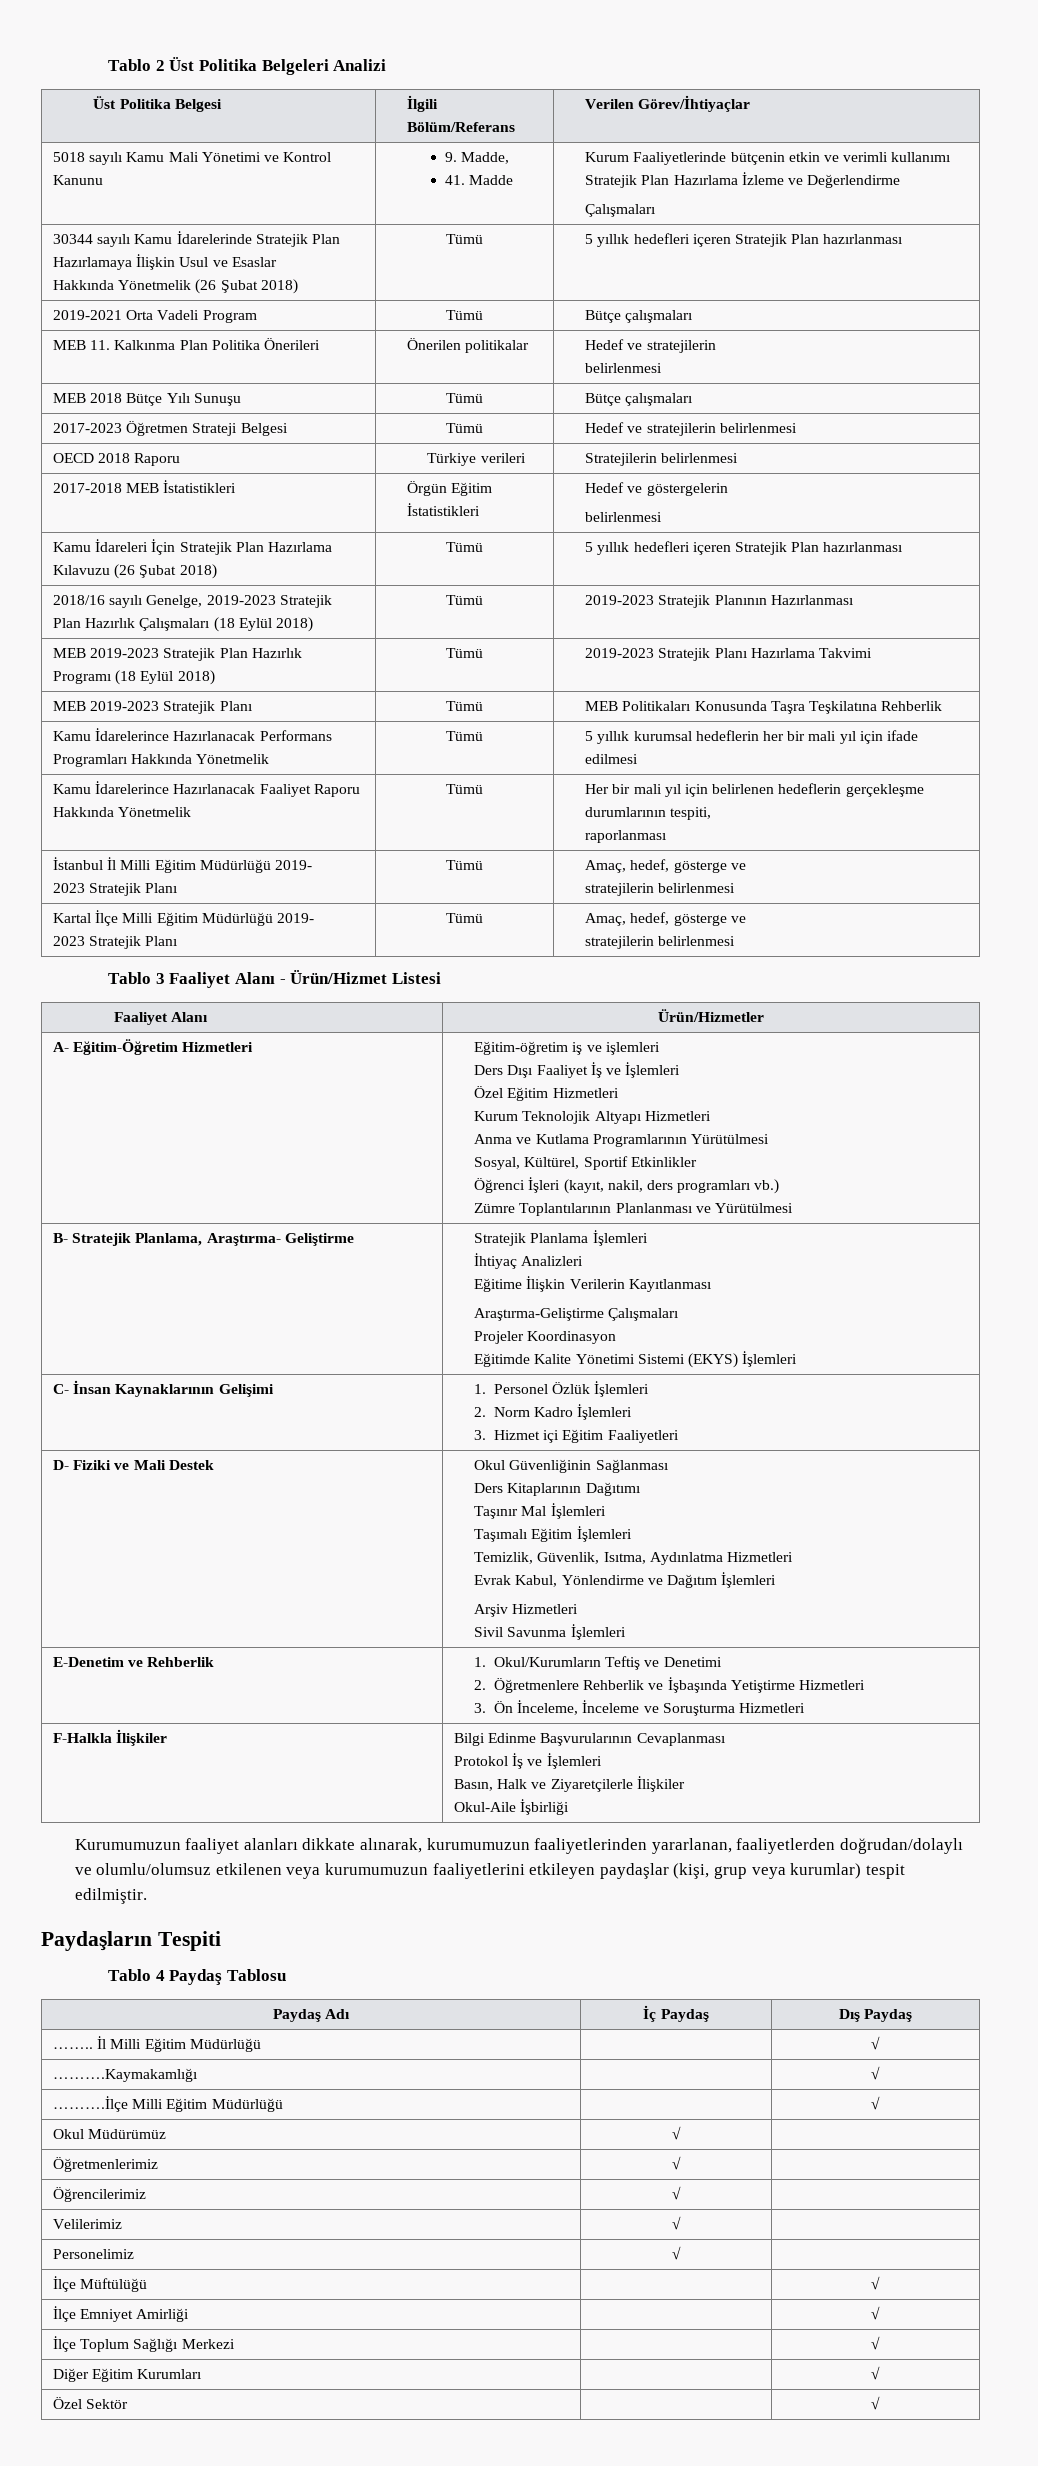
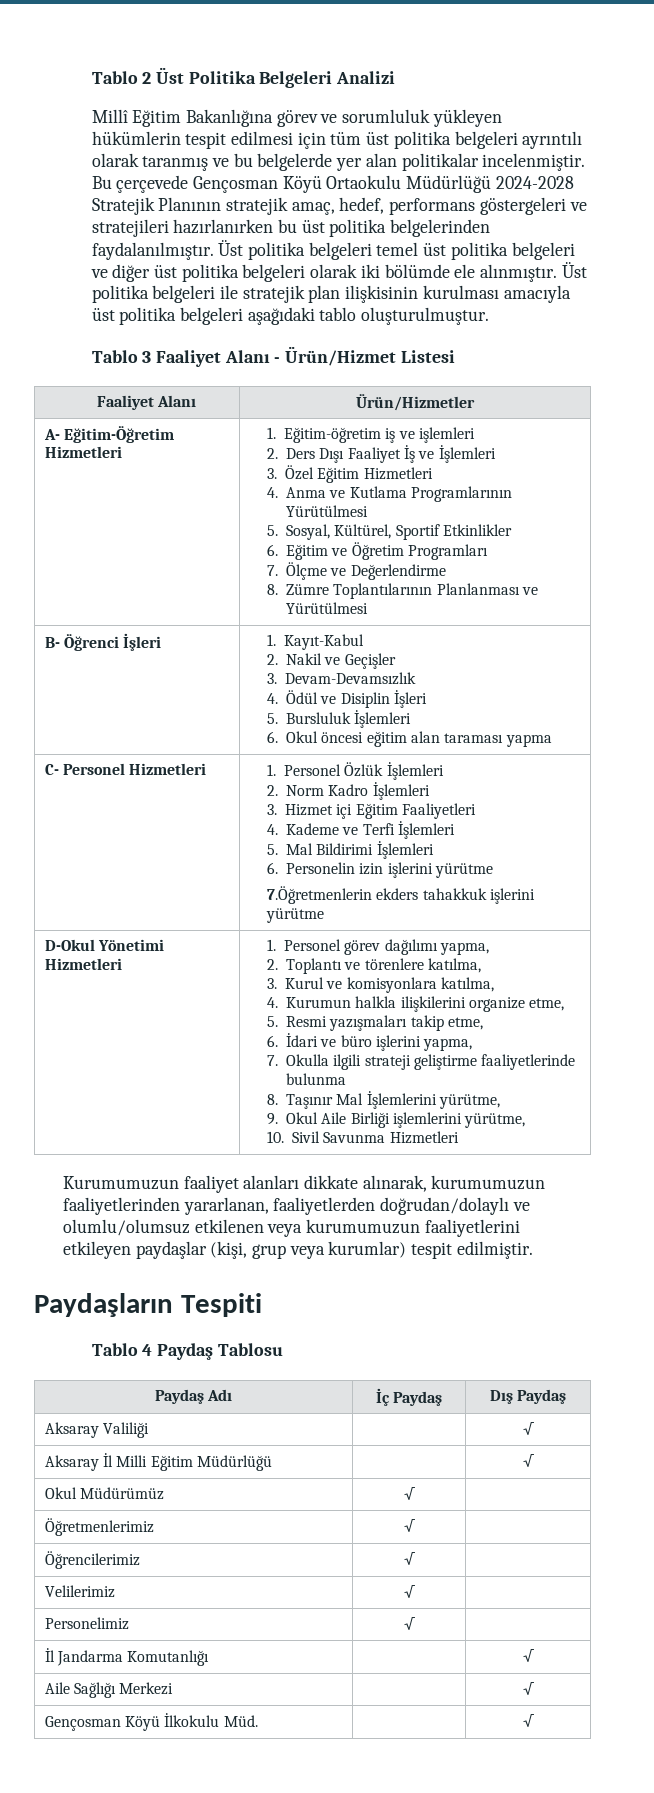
[93,96,222,112] [407,95,439,112] [407,122,516,132] [585,95,751,112] [53,152,332,165] [53,175,104,185] [444,152,509,164] [444,175,513,185] [585,152,952,165] [585,172,901,188] [585,204,657,217] [53,231,341,247] [53,254,277,270] [53,279,298,294] [446,234,483,244] [585,233,904,247] [53,310,257,323] [446,310,483,320] [585,310,694,323] [53,338,321,350] [407,338,530,353] [585,339,716,353] [585,363,663,373] [53,393,241,406] [446,393,483,403] [585,393,694,406] [53,421,288,436] [446,423,483,433] [585,422,797,436] [53,453,181,466] [427,453,526,466] [585,453,739,466] [53,480,237,493] [407,481,493,496] [407,503,481,516] [585,482,728,496] [585,512,663,522] [53,539,333,555] [53,564,217,579] [446,542,483,552] [585,541,904,555] [53,595,332,608] [53,617,314,632] [446,595,483,605] [585,595,854,608] [53,648,302,661] [53,670,215,685] [446,648,483,658] [585,648,873,661] [53,701,253,714] [446,701,483,711] [585,701,943,714] [53,728,332,741] [53,754,270,767] [446,731,483,741] [585,730,918,744] [585,754,639,764] [53,781,360,797] [53,807,192,817] [446,784,483,794] [585,783,924,797] [585,807,712,820] [585,830,668,843] [53,857,313,873] [53,883,179,896] [446,860,483,870] [585,859,746,873] [585,883,736,896] [53,910,315,926] [53,936,179,949] [446,913,483,923] [585,912,746,926] [585,936,736,949] // Üst Politika Belgesi | İlgili Bölüm/Referans | Verilen Görev/İhtiyaçlar // 5018 sayılı Kamu Mali Yönetimi ve Kontrol Kanunu | 9. Madde, // 41. Madde | Kurum Faaliyetlerinde bütçenin etkin ve verimli kullanımı Stratejik Plan Hazırlama İzleme ve Değerlendirme // Çalışmaları // 30344 sayılı Kamu İdarelerinde Stratejik Plan Hazırlamaya İlişkin Usul ve Esaslar // Hakkında Yönetmelik (26 Şubat 2018) | Tümü | 5 yıllık hedefleri içeren Stratejik Plan hazırlanması // 2019-2021 Orta Vadeli Program | Tümü | Bütçe çalışmaları // MEB 11. Kalkınma Plan Politika Önerileri | Önerilen politikalar | Hedef ve stratejilerin // belirlenmesi // MEB 2018 Bütçe Yılı Sunuşu | Tümü | Bütçe çalışmaları // 2017-2023 Öğretmen Strateji Belgesi | Tümü | Hedef ve stratejilerin belirlenmesi // OECD 2018 Raporu | Türkiye verileri | Stratejilerin belirlenmesi // 2017-2018 MEB İstatistikleri | Örgün Eğitim İstatistikleri | Hedef ve göstergelerin // belirlenmesi // Kamu İdareleri İçin Stratejik Plan Hazırlama Kılavuzu (26 Şubat 2018) | Tümü | 5 yıllık hedefleri içeren Stratejik Plan hazırlanması // 2018/16 sayılı Genelge, 2019-2023 Stratejik Plan Hazırlık Çalışmaları (18 Eylül 2018) | Tümü | 2019-2023 Stratejik Planının Hazırlanması // MEB 2019-2023 Stratejik Plan Hazırlık Programı (18 Eylül 2018) | Tümü | 2019-2023 Stratejik Planı Hazırlama Takvimi // MEB 2019-2023 Stratejik Planı | Tümü | MEB Politikaları Konusunda Taşra Teşkilatına Rehberlik // Kamu İdarelerince Hazırlanacak Performans Programları Hakkında Yönetmelik | Tümü | 5 yıllık kurumsal hedeflerin her bir mali yıl için ifade edilmesi // Kamu İdarelerince Hazırlanacak Faaliyet Raporu Hakkında Yönetmelik | Tümü | Her bir mali yıl için belirlenen hedeflerin gerçekleşme durumlarının tespiti, // raporlanması // İstanbul İl Milli Eğitim Müdürlüğü 2019- // 2023 Stratejik Planı | Tümü | Amaç, hedef, gösterge ve // stratejilerin belirlenmesi // Kartal İlçe Milli Eğitim Müdürlüğü 2019- // 2023 Stratejik Planı | Tümü | Amaç, hedef, gösterge ve // stratejilerin belirlenmesi -> [91,109,502,127] [91,131,583,149] [91,153,586,171] [91,175,574,193] [91,197,587,215] [91,219,491,237] [91,240,575,260] [90,262,587,282] [91,285,571,303] [91,307,490,325] // Millî Eğitim Bakanlığına görev ve sorumluluk yükleyen hükümlerin tespit edilmesi için tüm üst politika belgeleri ayrıntılı olarak taranmış ve bu belgelerde yer alan politikalar incelenmiştir. Bu çerçevede Gençosman Köyü Ortaokulu Müdürlüğü 2024-2028 Stratejik Planının stratejik amaç, hedef, performans göstergeleri ve stratejileri hazırlanırken bu üst politika belgelerinden faydalanılmıştır. Üst politika belgeleri temel üst politika belgeleri ve diğer üst politika belgeleri olarak iki bölümde ele alınmıştır. Üst politika belgeleri ile stratejik plan ilişkisinin kurulması amacıyla üst politika belgeleri aşağıdaki tablo oluşturulmuştur.
(254, 1047) none -> [266,427,276,439] 1.
(660, 1048) none -> [266,448,278,459] 2.
(681, 1070) none -> [266,468,277,479] 3.
[474,1111,711,1124] Kurum Teknolojik Altyapı Hizmetleri // -> [266,487,278,498] 4.
(770, 1139) none -> [266,525,278,536] 5.
[474,1177,780,1194] Öğrenci İşleri (kayıt, nakil, ders programları vb.) // -> [266,542,488,560] [266,562,446,580] [266,584,278,595] 6. Eğitim ve Öğretim Programları // 7. Ölçme ve Değerlendirme // 8.
[72,1233,354,1246] [474,1230,648,1246] [474,1253,584,1269] [474,1276,712,1292] [474,1308,680,1321] [474,1331,617,1344] [474,1351,798,1368] [53,1380,274,1397] Stratejik Planlama, Araştırma- Geliştirme | Stratejik Planlama İşlemleri // İhtiyaç Analizleri // Eğitime İlişkin Verilerin Kayıtlanması // Araştırma-Geliştirme Çalışmaları // Projeler Koordinasyon // Eğitimde Kalite Yönetimi Sistemi (EKYS) İşlemleri // C- İnsan Kaynaklarının Gelişimi -> [64,633,162,651] [266,634,364,650] [266,653,396,669] [266,672,416,685] [266,690,427,708] [266,710,412,728] [266,731,552,747] [44,763,207,775] Öğrenci İşleri | 1. Kayıt-Kabul // 2. Nakil ve Geçişler // 3. Devam-Devamsızlık // 4. Ödül ve Disiplin İşleri // 5. Bursluluk İşlemleri // 6. Okul öncesi eğitim alan taraması yapma // C- Personel Hizmetleri
[53,1460,214,1470] [474,1459,669,1473] [474,1482,641,1496] [474,1503,606,1519] [474,1526,632,1542] [474,1552,794,1565] [474,1572,777,1588] [474,1604,579,1617] [474,1624,626,1640] [53,1657,215,1667] [474,1656,722,1670] [474,1677,865,1693] [474,1700,805,1716] [53,1729,168,1746] [454,1733,726,1746] [454,1753,602,1769] [454,1776,685,1792] [454,1799,570,1815] // D- Fiziki ve Mali Destek | Okul Güvenliğinin Sağlanması // Ders Kitaplarının Dağıtımı // Taşınır Mal İşlemleri // Taşımalı Eğitim İşlemleri // Temizlik, Güvenlik, Isıtma, Aydınlatma Hizmetleri // Evrak Kabul, Yönlendirme ve Dağıtım İşlemleri // Arşiv Hizmetleri // Sivil Savunma İşlemleri // E-Denetim ve Rehberlik | 1. Okul/Kurumların Teftiş ve Denetimi // 2. Öğretmenlere Rehberlik ve İşbaşında Yetiştirme Hizmetleri // 3. Ön İnceleme, İnceleme ve Soruşturma Hizmetleri // F-Halkla İlişkiler | Bilgi Edinme Başvurularının Cevaplanması // Protokol İş ve İşlemleri // Basın, Halk ve Ziyaretçilerle İlişkiler // Okul-Aile İşbirliği -> [266,821,455,839] [266,841,434,859] [266,862,493,878] [266,886,535,904] [265,908,324,923] [44,939,165,951] [44,958,122,970] [266,939,489,955] [266,958,481,974] [266,977,494,993] [266,996,565,1012] [266,1015,483,1031] [266,1033,473,1051] [266,1054,576,1070] [285,1073,346,1085] [266,1091,500,1109] [266,1112,526,1128] [266,1131,459,1144] // 4. Kademe ve Terfi İşlemleri // 5. Mal Bildirimi İşlemleri // 6. Personelin izin işlerini yürütme // 7.Öğretmenlerin ekders tahakkuk işlerini yürütme // D-Okul Yönetimi Hizmetleri | 1. Personel görev dağılımı yapma, // 2. Toplantı ve törenlere katılma, // 3. Kurul ve komisyonlara katılma, // 4. Kurumun halkla ilişkilerini organize etme, // 5. Resmi yazışmaları takip etme, // 6. İdari ve büro işlerini yapma, // 7. Okulla ilgili strateji geliştirme faaliyetlerinde bulunma // 8. Taşınır Mal İşlemlerini yürütme, // 9. Okul Aile Birliği işlemlerini yürütme, // 10. Sivil Savunma Hizmetleri
[53,2036,261,2052] [871,2036,880,2050] [53,2068,199,2082] [871,2066,880,2080] [53,2096,129,2112] …….. İl Milli Eğitim Müdürlüğü | | √ // ……….Kaymakamlığı | | √ // ……….İlçe -> [44,1422,150,1438] [522,1422,534,1435] [44,1453,114,1471] Aksaray Valiliği | | √ // Aksaray İl
[53,2276,148,2292] [871,2276,880,2290] [53,2306,190,2322] [871,2306,880,2320] [53,2336,235,2352] [871,2336,880,2350] [53,2368,203,2382] [871,2366,880,2380] [53,2397,129,2409] İlçe Müftülüğü | | √ // İlçe Emniyet Amirliği | | √ // İlçe Toplum Sağlığı Merkezi | | √ // Diğer Eğitim Kurumları | | √ // Özel Sektör -> [44,1648,210,1666] [522,1649,534,1662] [44,1682,174,1698] [522,1682,534,1695] [44,1713,258,1731] İl Jandarma Komutanlığı | | √ // Aile Sağlığı Merkezi | | √ // Gençosman Köyü İlkokulu Müd.

